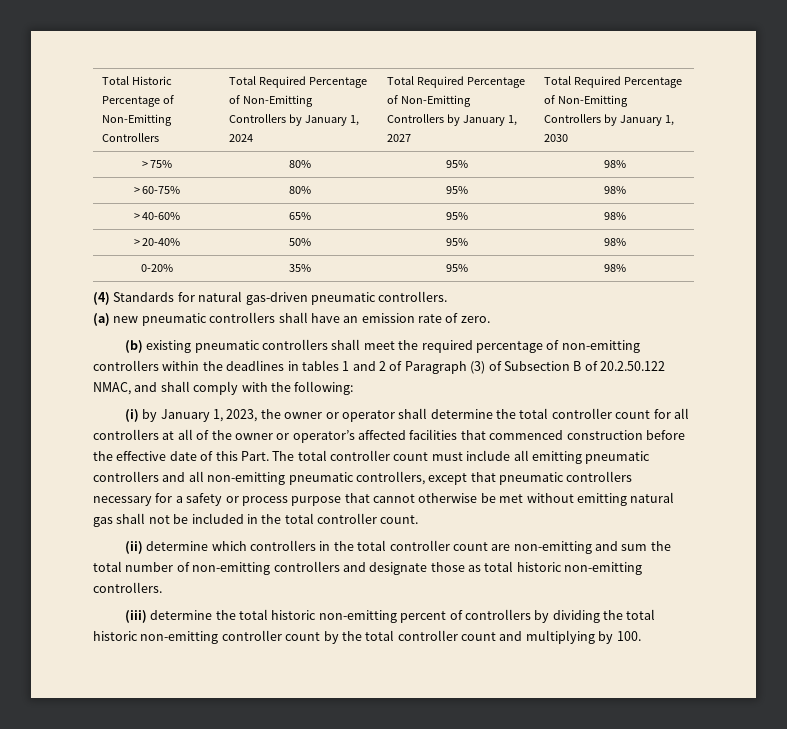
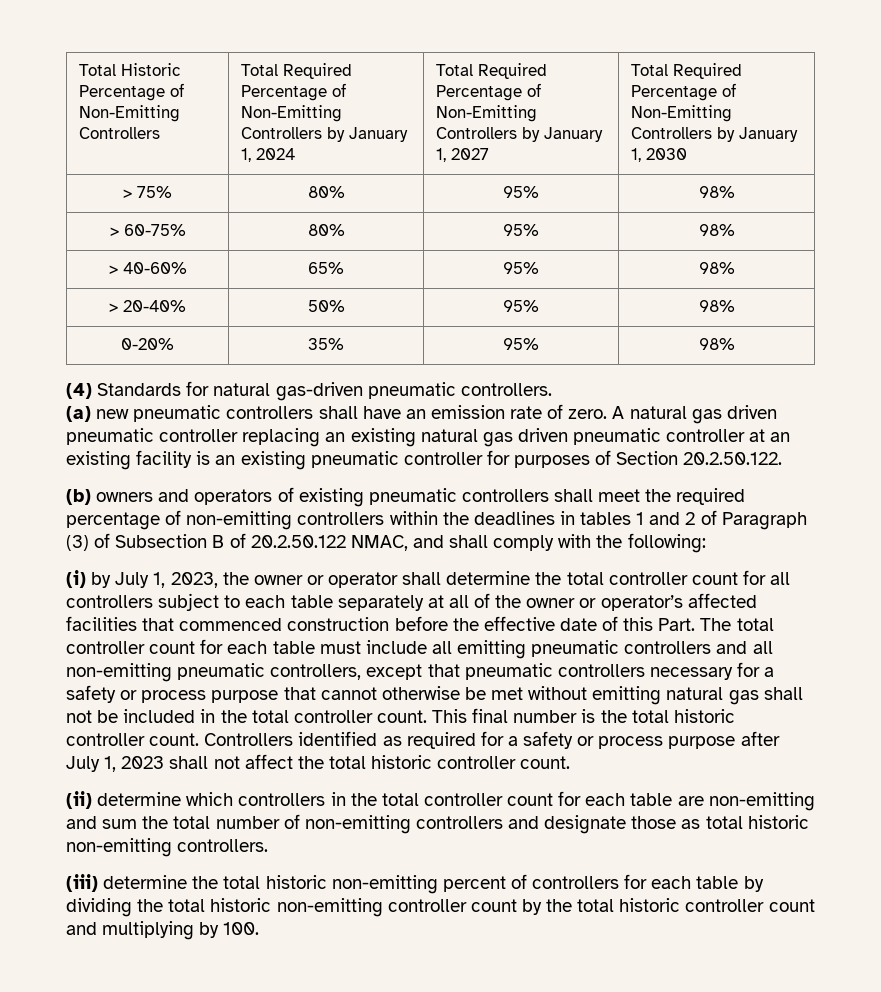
[124,340,143,353] // (b) -> [612,405,777,424] [66,428,791,447] [66,450,783,470] [66,487,294,505] A natural gas driven pneumatic controller replacing an existing natural gas driven pneumatic controller at an existing facility is an existing pneumatic controller for purposes of Section 20.2.50.122. // (b) owners and operators of
[160,409,210,422] January -> [115,572,150,588] July
(159, 434) none -> [158,593,424,611] subject to each table separately
(429, 456) none -> [200,639,315,654] for each table
(419, 519) none -> [432,708,735,723] [66,731,780,749] [66,754,571,772] This final number is the total historic controller count. Controllers identified as required for a safety or process purpose after July 1, 2023 shall not affect the total historic controller count.
(488, 546) none -> [558,791,673,806] for each table
(531, 614) none -> [624,874,739,889] for each table
(395, 635) none -> [619,898,681,912] historic

